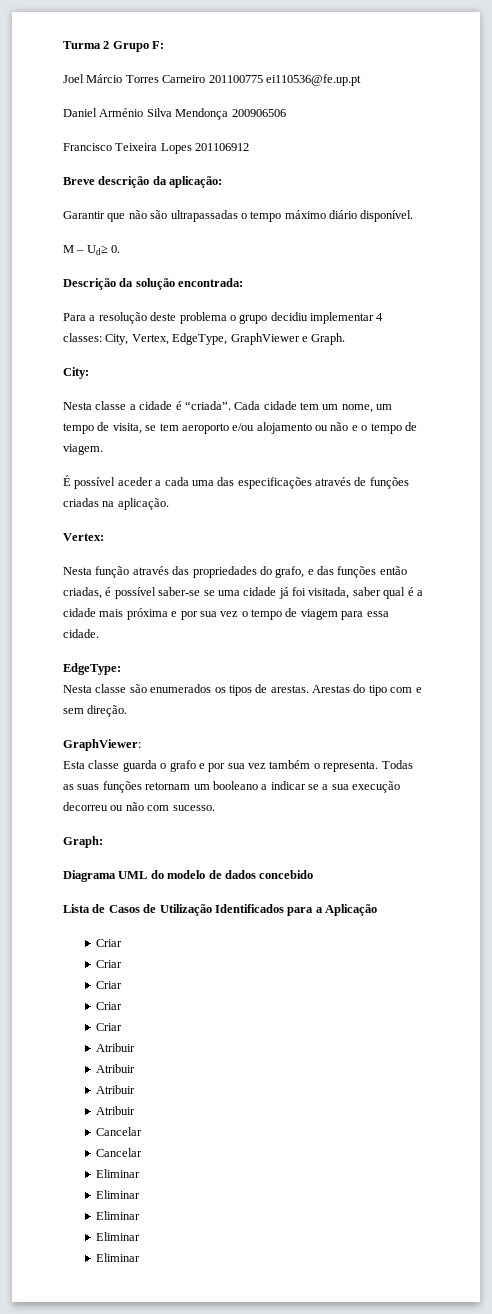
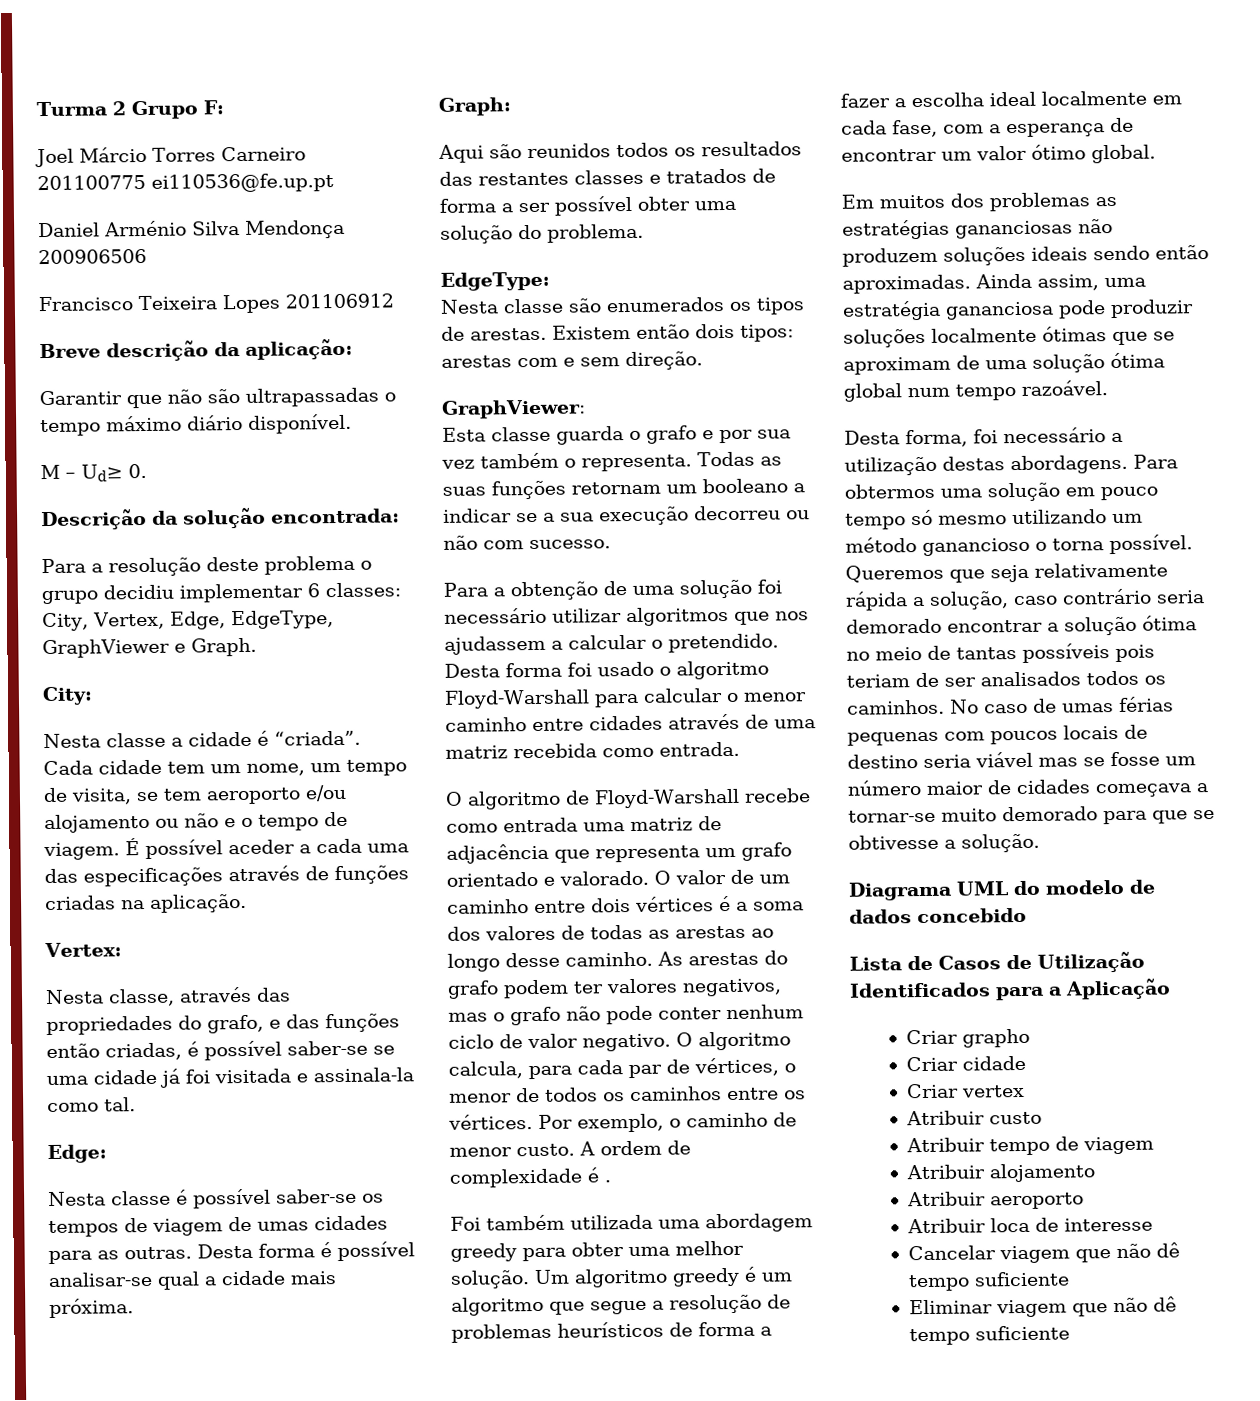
[376,313,384,321] 4 -> [307,583,320,598] 6
(169, 339) none -> [169,611,226,630] Edge,
(103, 449) // -> (120, 851) none
[95,566,130,578] função -> [108,988,175,1007] classe,
[308,587,423,599] [63,608,389,620] [63,629,99,638] visitada, saber qual é a cidade mais próxima e por sua vez o tempo de viagem para essa cidade. -> [214,1067,414,1084] [47,1097,136,1113] [47,1144,107,1164] [48,1188,384,1209] [48,1215,388,1238] [48,1241,415,1265] [48,1270,336,1290] [49,1298,134,1319] [438,97,511,116] [438,141,802,163] [439,168,776,186] [439,195,736,216] [440,223,644,244] visitada e assinala-la como tal. // Edge: // Nesta classe é possível saber-se os tempos de viagem de umas cidades para as outras. Desta forma é possível analisar-se qual a cidade mais próxima. // Graph: // Aqui são reunidos todos os resultados das restantes classes e tratados de forma a ser possível obter uma solução do problema.
[312,684,387,696] Arestas do tipo -> [552,323,794,342] [441,355,512,368] Existem então dois tipos: arestas
[63,836,103,848] Graph: -> [443,579,782,601] [444,606,809,627] [444,633,779,655] [444,660,769,680] [444,688,807,709] [445,713,816,732] [445,741,740,759] [445,788,811,810] [446,816,722,833] [446,842,792,864] [446,869,790,887] [447,895,804,914] [447,924,774,941] [447,950,788,972] [447,978,782,999] [448,1004,804,1026] [448,1031,791,1052] [448,1057,796,1080] [449,1086,806,1103] [448,1112,797,1133] [449,1140,691,1157] [449,1167,611,1188] [450,1213,813,1233] [450,1240,744,1262] [450,1266,792,1289] [451,1294,791,1316] [451,1321,772,1343] [840,90,1182,108] [841,117,1134,138] [841,144,1156,164] [841,192,1117,212] [842,219,1113,240] [842,245,1209,267] [842,273,1146,294] [842,299,1194,321] [843,326,1175,348] [843,352,1165,375] [843,380,1108,402] [844,427,1123,448] [844,454,1178,476] [844,482,1158,502] [845,509,1143,530] [845,534,1193,556] [845,562,1168,583] [845,588,1205,611] [846,615,1197,636] [846,643,1155,663] [846,670,1166,688] [847,696,1174,715] [847,724,1148,746] [847,751,1196,769] [847,779,1208,798] [848,806,1215,825] [848,833,1040,853] Para a obtenção de uma solução foi necessário utilizar algoritmos que nos ajudassem a calcular o pretendido. Desta forma foi usado o algoritmo Floyd-Warshall para calcular o menor caminho entre cidades através de uma matriz recebida como entrada. // O algoritmo de Floyd-Warshall recebe como entrada uma matriz de adjacência que representa um grafo orientado e valorado. O valor de um caminho entre dois vértices é a soma dos valores de todas as arestas ao longo desse caminho. As arestas do grafo podem ter valores negativos, mas o grafo não pode conter nenhum ciclo de valor negativo. O algoritmo calcula, para cada par de vértices, o menor de todos os caminhos entre os vértices. Por exemplo, o caminho de menor custo. A ordem de complexidade é . // Foi também utilizada uma abordagem greedy para obter uma melhor solução. Um algoritmo greedy é um algoritmo que segue a resolução de problemas heurísticos de forma a fazer a escolha ideal localmente em cada fase, com a esperança de encontrar um valor ótimo global. // Em muitos dos problemas as estratégias gananciosas não produzem soluções ideais sendo então aproximadas. Ainda assim, uma estratégia gananciosa pode produzir soluções localmente ótimas que se aproximam de uma solução ótima global num tempo razoável. // Desta forma, foi necessário a utilização destas abordagens. Para obtermos uma solução em pouco tempo só mesmo utilizando um método ganancioso o torna possível. Queremos que seja relativamente rápida a solução, caso contrário seria demorado encontrar a solução ótima no meio de tantas possíveis pois teriam de ser analisados todos os caminhos. No caso de umas férias pequenas com poucos locais de destino seria viável mas se fosse um número maior de cidades começava a tornar-se muito demorado para que se obtivesse a solução.
[95,960,122,968] [95,981,122,989] [95,1002,122,1010] [95,1023,122,1031] [95,1043,135,1052] [95,1064,135,1073] [95,1085,135,1094] [95,1106,135,1115] [95,1127,142,1136] [95,1148,142,1157] [95,1169,140,1178] [95,1190,140,1199] [95,1211,140,1220] [95,1232,140,1241] [95,1253,140,1262] // Criar // Criar // Criar // Criar // Atribuir // Atribuir // Atribuir // Atribuir // Cancelar // Cancelar // Eliminar // Eliminar // Eliminar // Eliminar // Eliminar -> [962,1028,1031,1048] [906,1055,1027,1072] [906,1083,1026,1099] [906,1110,1043,1126] [906,1136,1155,1156] [906,1163,1096,1183] [907,1191,1085,1210] [907,1217,1154,1234] [908,1242,1181,1264] [908,1271,1071,1292] [909,1296,1178,1318] [909,1325,1071,1346] grapho // Criar cidade // Criar vertex // Atribuir custo // Atribuir tempo de viagem // Atribuir alojamento // Atribuir aeroporto // Atribuir loca de interesse // Cancelar viagem que não dê tempo suficiente // Eliminar viagem que não dê tempo suficiente

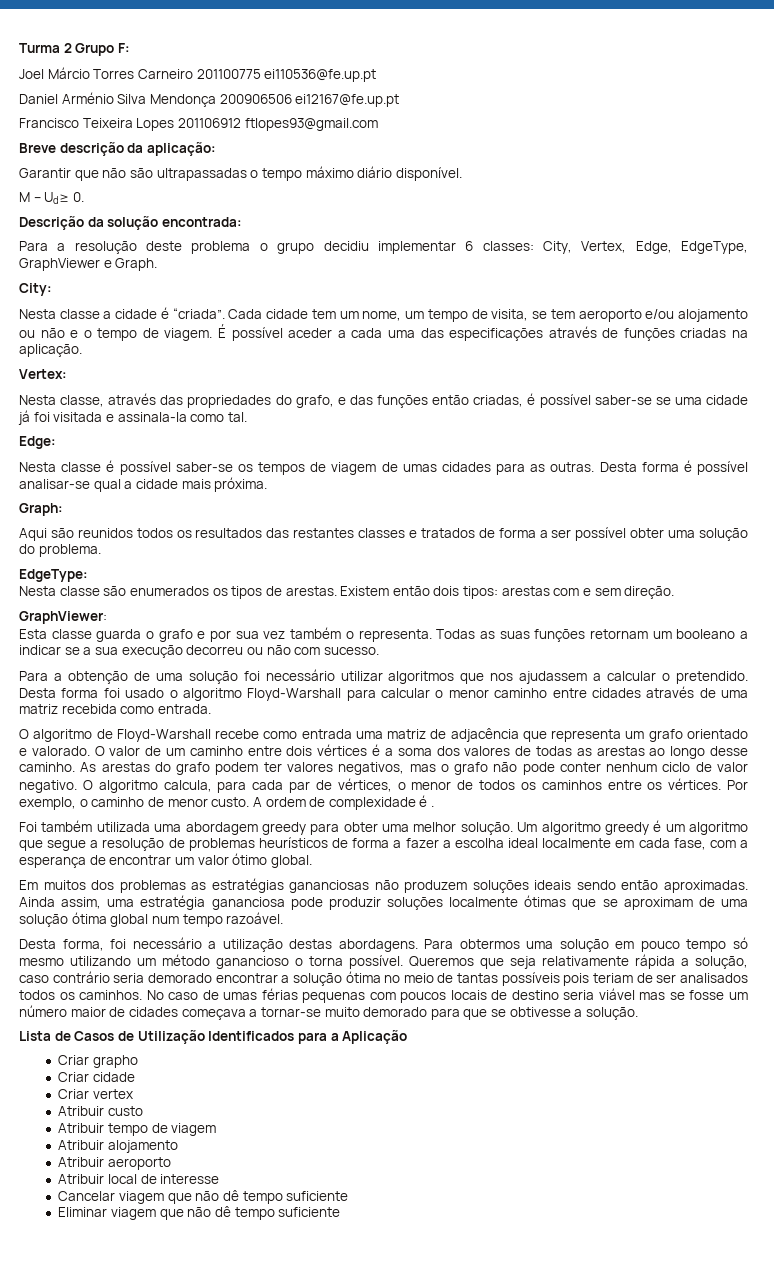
(147, 256) none -> [295,94,400,107] ei12167@fe.up.pt
(394, 301) none -> [244,118,378,131] ftlopes93@gmail.com
[848,879,1156,901] [849,907,1027,924] // Diagrama UML do modelo de dados concebido -> (639, 1013) none
[990,1217,1031,1233] loca -> [107,1174,137,1184] local

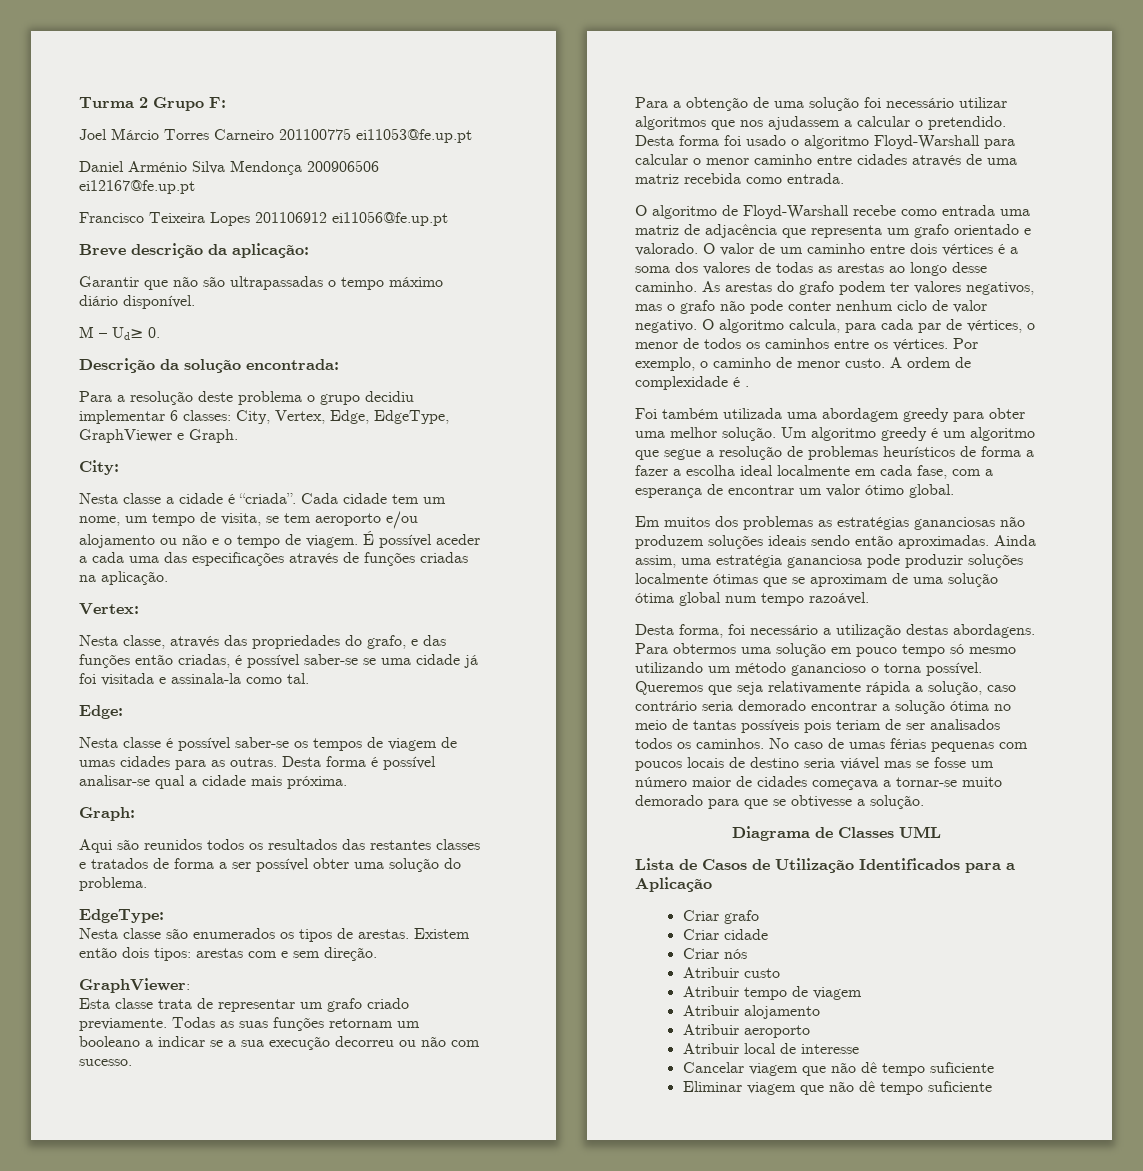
[264,69,377,82] ei110536@fe.up.pt -> [356,128,472,143] ei11053@fe.up.pt
[244,118,378,131] ftlopes93@gmail.com -> [332,211,448,226] ei11056@fe.up.pt
[96,627,432,642] guarda o grafo e por sua vez também o representa. -> [158,998,409,1012] [79,1018,167,1031] trata de representar um grafo criado previamente.
(639, 1013) none -> [731,826,941,841] // Diagrama de Classes UML
[92,1055,138,1068] grapho -> [723,910,759,924] grafo
[92,1089,133,1099] vertex -> [723,949,747,959] nós

